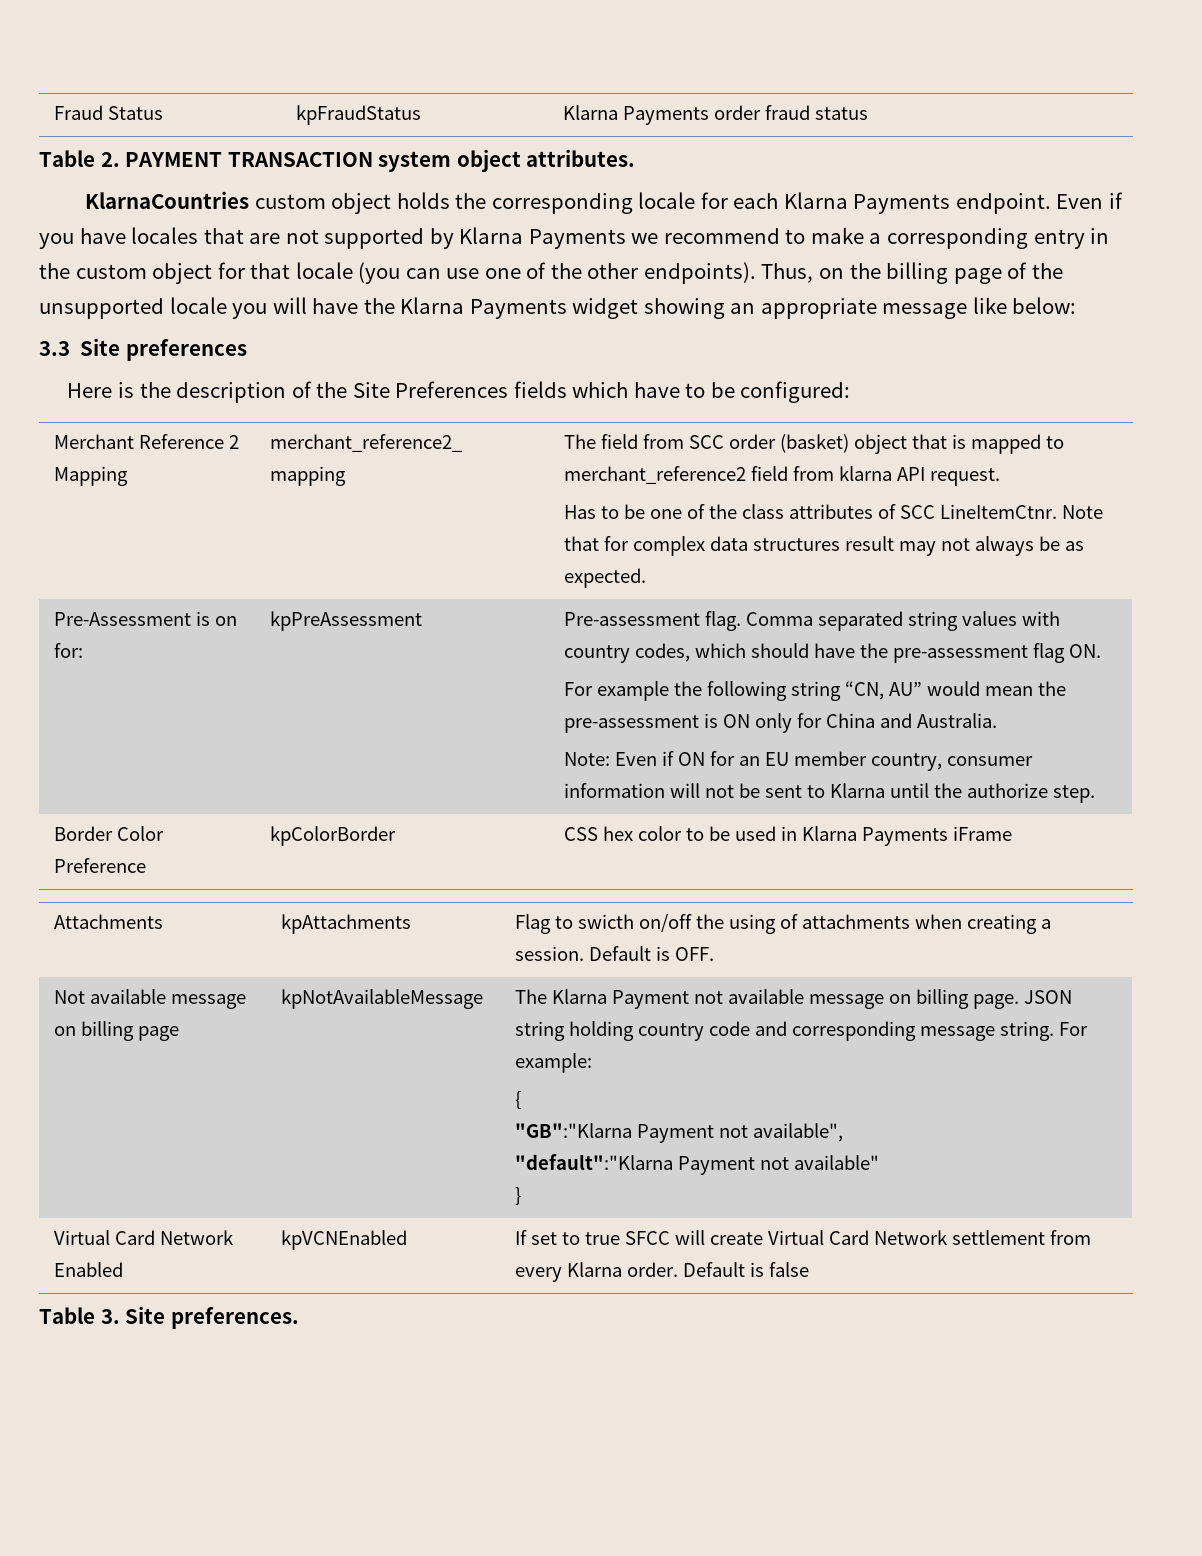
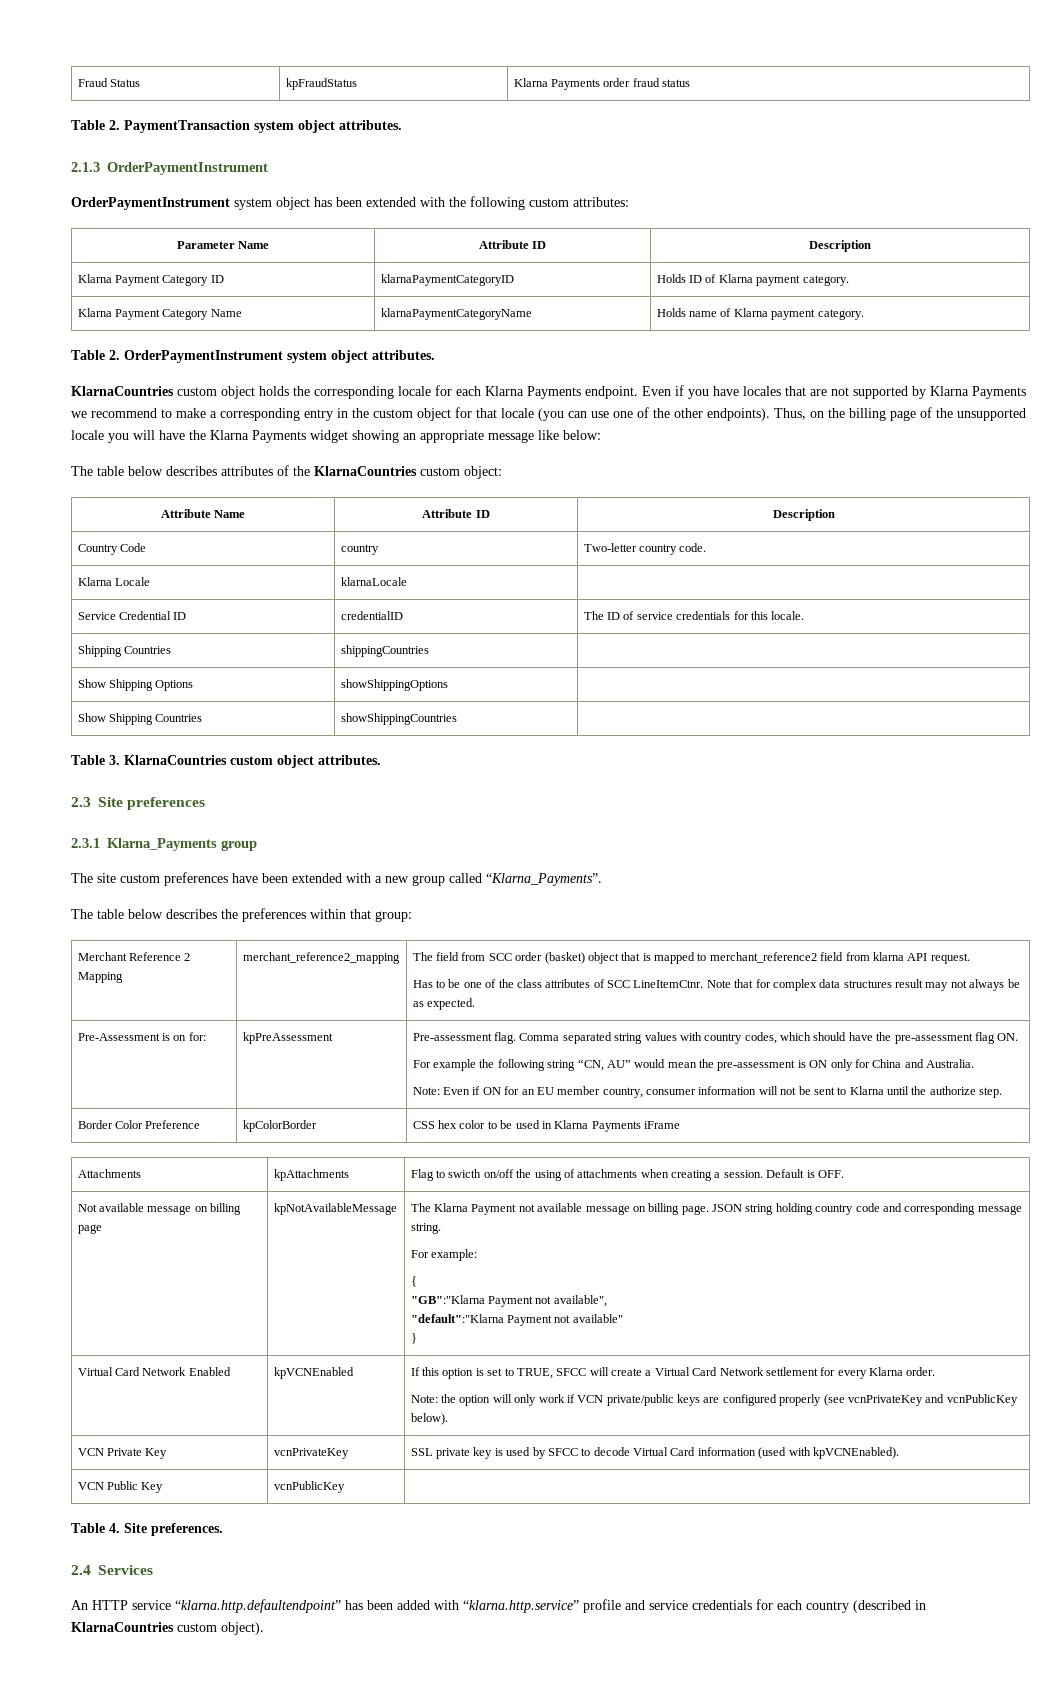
[125,152,373,167] PAYMENT TRANSACTION -> [124,120,402,133] [71,162,268,175] [71,196,629,210] [176,241,270,249] [478,240,547,249] [809,240,871,252] [77,274,224,286] [380,274,514,286] [656,274,849,286] [77,308,242,320] [380,308,532,320] [656,308,864,320] [71,350,283,363] PaymentTransaction system object attributes. // 2.1.3 OrderPaymentInstrument // OrderPaymentInstrument system object has been extended with the following custom attributes: // Parameter Name | Attribute ID | Description // Klarna Payment Category ID | klarnaPaymentCategoryID | Holds ID of Klarna payment category. // Klarna Payment Category Name | klarnaPaymentCategoryName | Holds name of Klarna payment category. // Table 2. OrderPaymentInstrument
[39,338,247,361] [67,381,851,403] 3.3 Site preferences // Here is the description of the Site Preferences fields which have to be configured: -> [71,465,502,479] [160,509,246,518] [422,509,490,518] [772,509,835,521] [77,543,147,555] [340,544,379,555] [583,543,707,555] [77,577,151,586] [340,577,407,586] [77,611,187,620] [340,611,403,620] [583,611,805,620] [77,645,172,657] [340,645,429,657] [77,679,194,691] [340,679,448,691] [77,713,203,725] [340,713,457,725] [71,755,381,768] [71,797,206,810] [71,838,257,851] [71,872,602,886] [71,908,412,922] The table below describes attributes of the KlarnaCountries custom object: // Attribute Name | Attribute ID | Description // Country Code | country | Two-letter country code. // Klarna Locale | klarnaLocale | // Service Credential ID | credentialID | The ID of service credentials for this locale. // Shipping Countries | shippingCountries | // Show Shipping Options | showShippingOptions | // Show Shipping Countries | showShippingCountries | // Table 3. KlarnaCountries custom object attributes. // 2.3 Site preferences // 2.3.1 Klarna_Payments group // The site custom preferences have been extended with a new group called “Klarna_Payments”. // The table below describes the preferences within that group:
(1055, 1031) none -> (441, 1228) //
(528, 1237) none -> [422,1367,484,1379] this option is
[585,1232,621,1245] true -> [516,1368,553,1379] TRUE,
(764, 1238) none -> [645,1370,652,1376] a
[1050,1230,1092,1245] from -> [820,1367,836,1376] for
[683,1262,810,1277] [39,1307,120,1324] Default is false // Table 3. -> [410,1394,1018,1406] [410,1413,448,1425] [77,1448,168,1459] [273,1448,349,1459] [410,1447,899,1459] [77,1481,164,1493] [273,1481,345,1493] [71,1523,120,1533] // Note: the option will only work if VCN private/public keys are configured properly (see vcnPrivateKey and vcnPublicKey below). // VCN Private Key | vcnPrivateKey | SSL private key is used by SFCC to decode Virtual Card information (used with kpVCNEnabled). // VCN Public Key | vcnPublicKey | // Table 4.
(299, 1318) none -> [71,1565,153,1575] [71,1599,926,1613] [71,1622,264,1635] // 2.4 Services // An HTTP service “klarna.http.defaultendpoint” has been added with “klarna.http.service” profile and service credentials for each country (described in KlarnaCountries custom object).

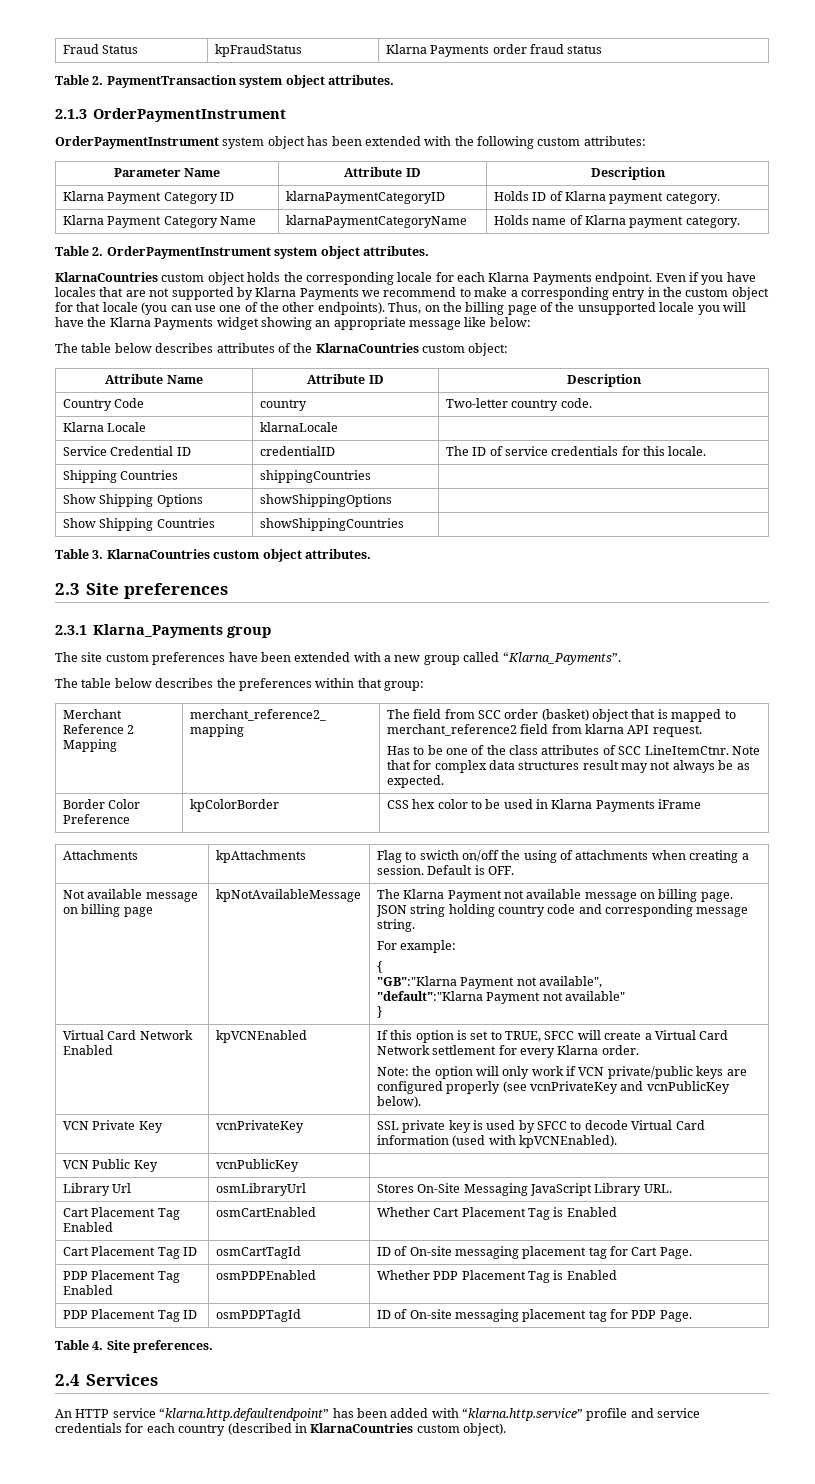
[77,1032,206,1041] [242,1032,333,1044] [412,1032,1019,1044] [412,1059,975,1071] [412,1086,1003,1098] // Pre-Assessment is on for: | kpPreAssessment | Pre-assessment flag. Comma separated string values with country codes, which should have the pre-assessment flag ON. // For example the following string “CN, AU” would mean the pre-assessment is ON only for China and Australia. // Note: Even if ON for an EU member country, consumer information will not be sent to Klarna until the authorize step. -> (444, 781) none
(345, 1487) none -> [62,1183,132,1196] [215,1183,306,1196] [376,1183,672,1196] [62,1207,180,1220] [62,1222,113,1232] [215,1207,316,1217] [376,1207,617,1220] [62,1246,197,1259] [215,1246,301,1259] [376,1246,692,1259] [62,1270,180,1283] [62,1285,113,1295] [215,1270,316,1280] [376,1270,617,1283] [62,1309,197,1322] [215,1309,301,1322] [376,1309,692,1322] // Library Url | osmLibraryUrl | Stores On-Site Messaging JavaScript Library URL. // Cart Placement Tag Enabled | osmCartEnabled | Whether Cart Placement Tag is Enabled // Cart Placement Tag ID | osmCartTagId | ID of On-site messaging placement tag for Cart Page. // PDP Placement Tag Enabled | osmPDPEnabled | Whether PDP Placement Tag is Enabled // PDP Placement Tag ID | osmPDPTagId | ID of On-site messaging placement tag for PDP Page.

